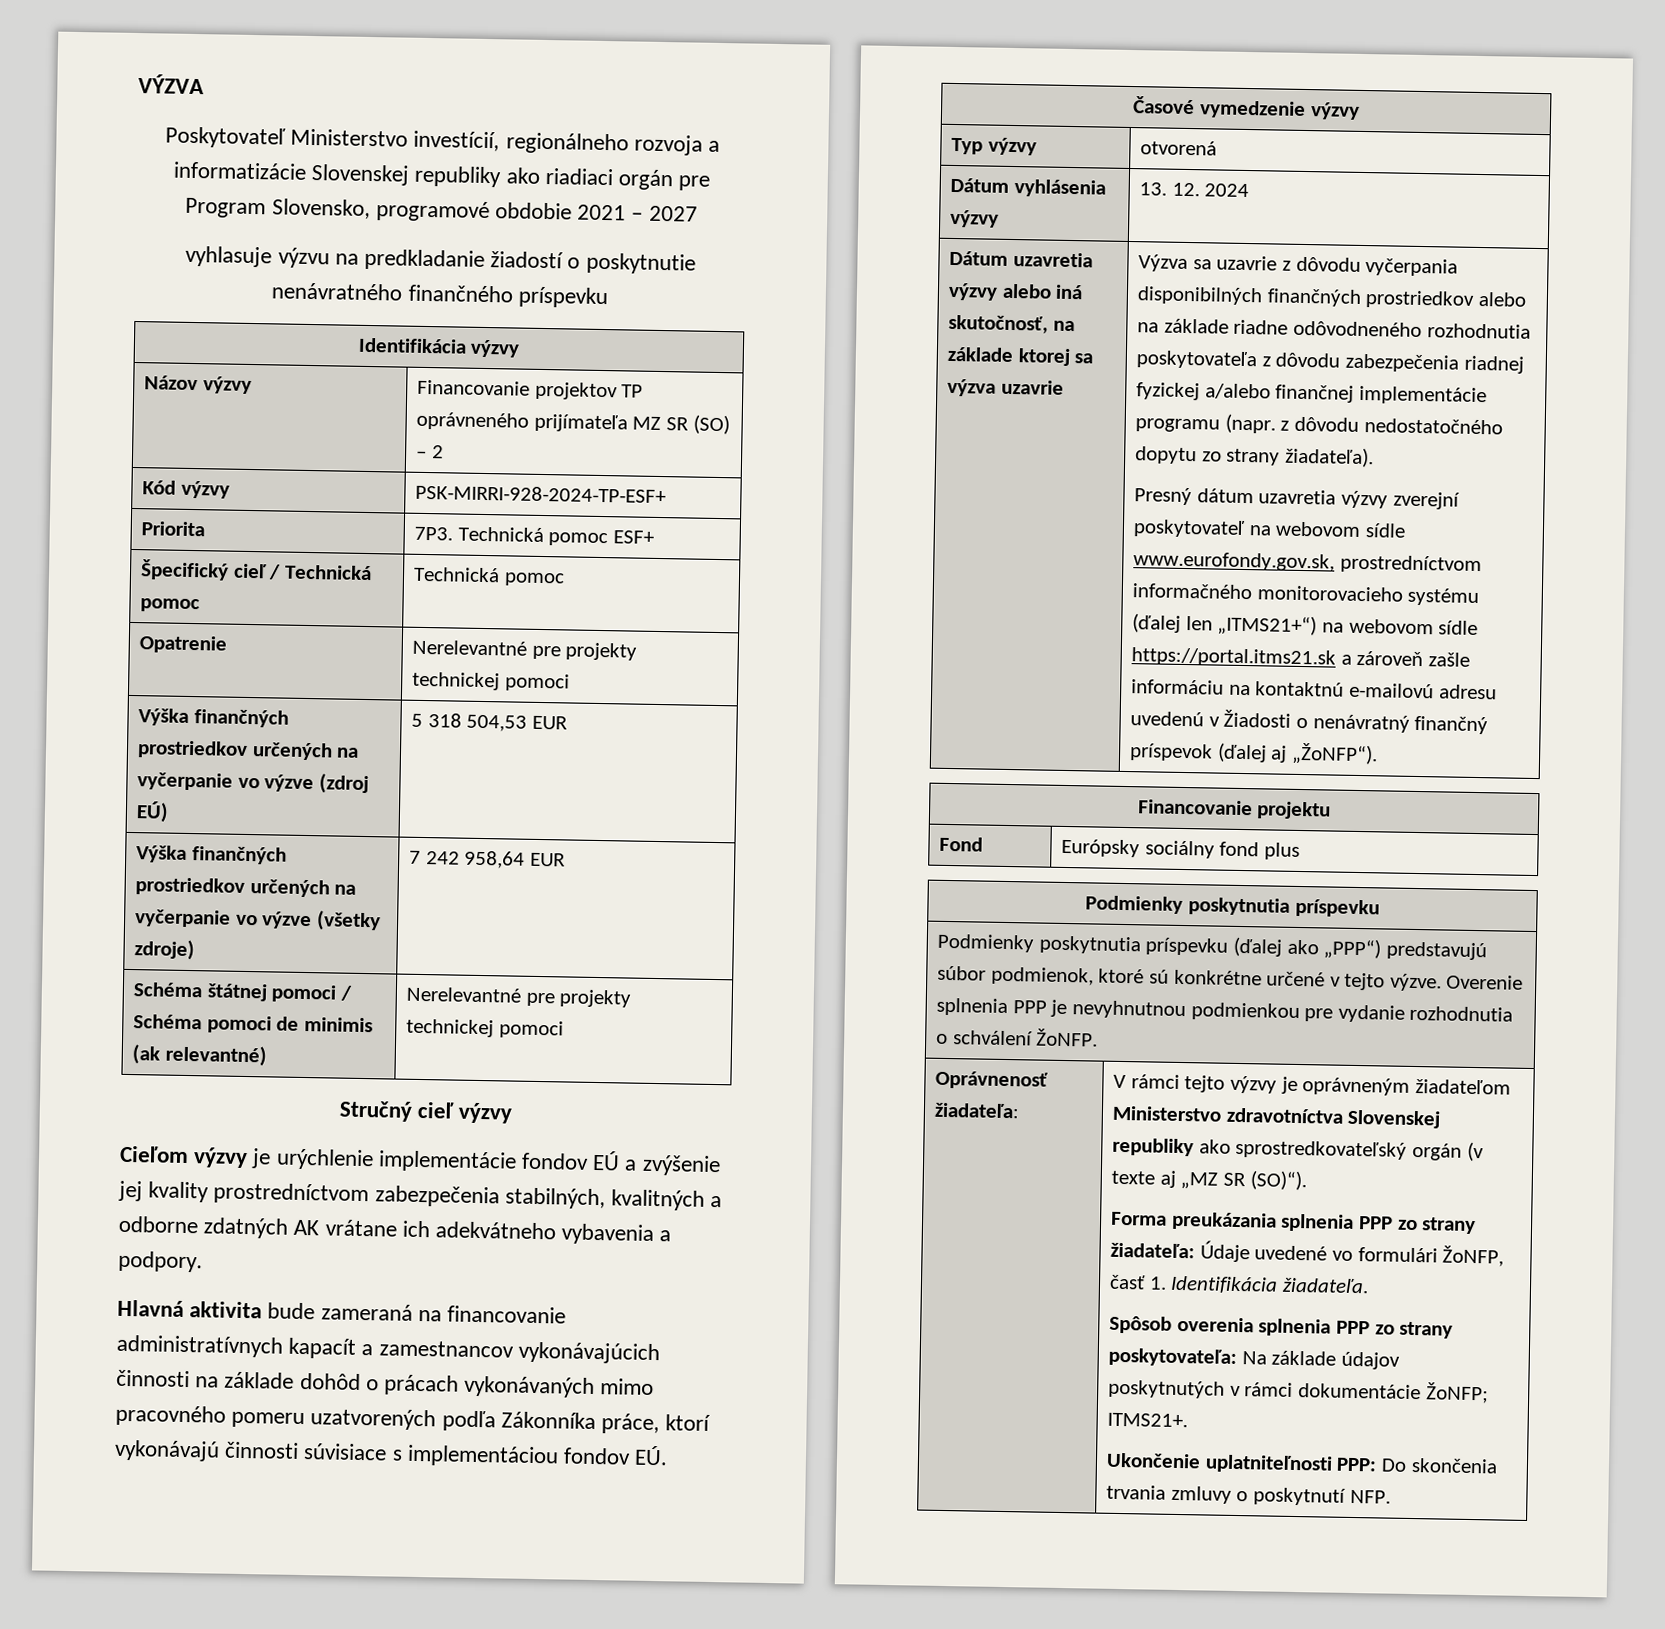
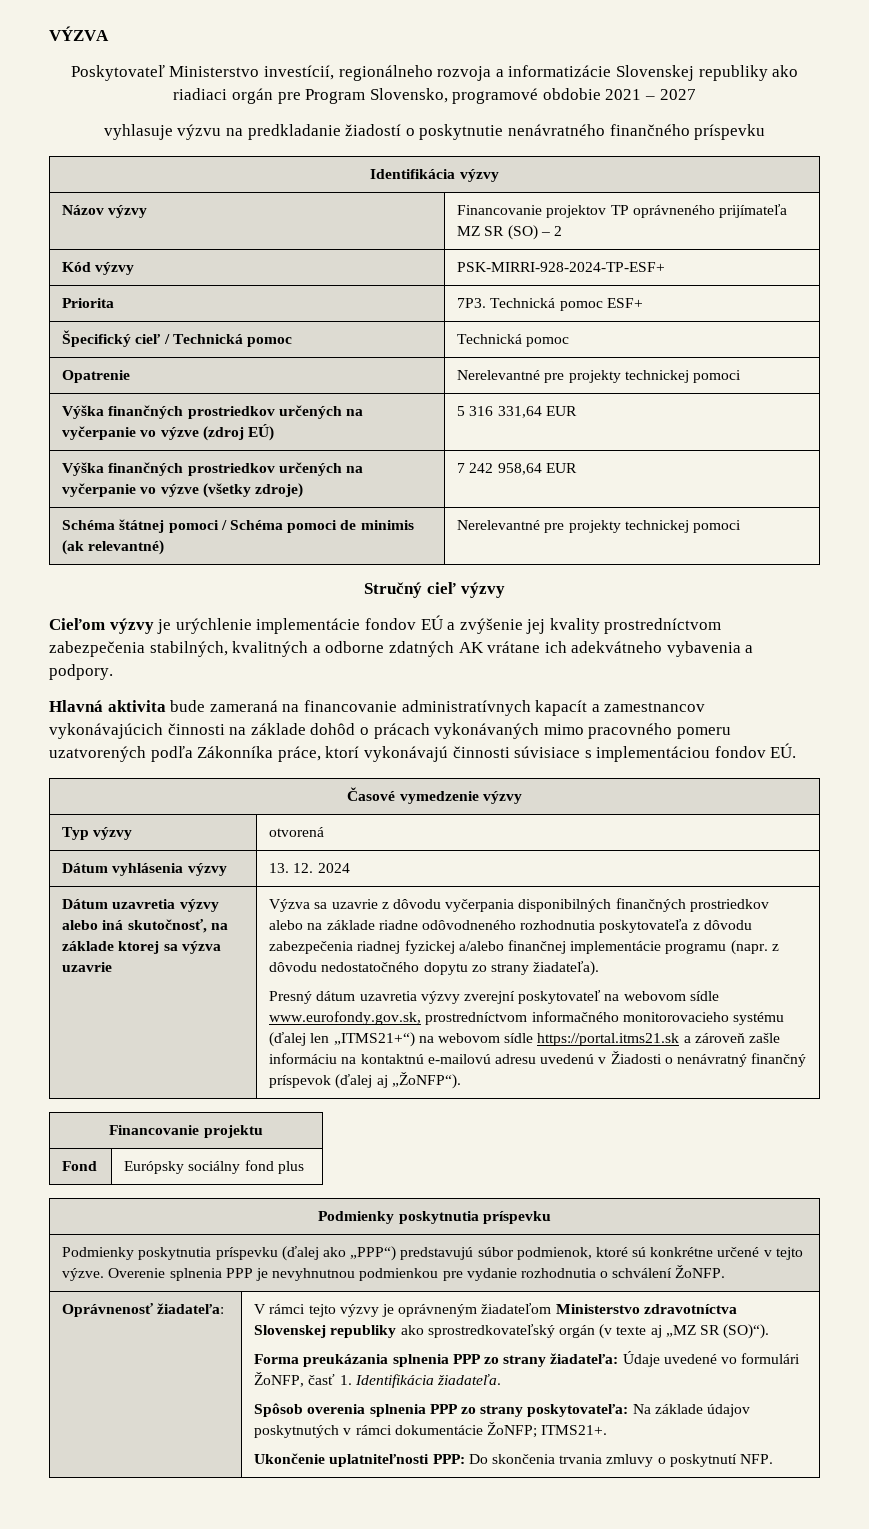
[427,713,528,732] 318 504,53 -> [469,406,542,418] 316 331,64

